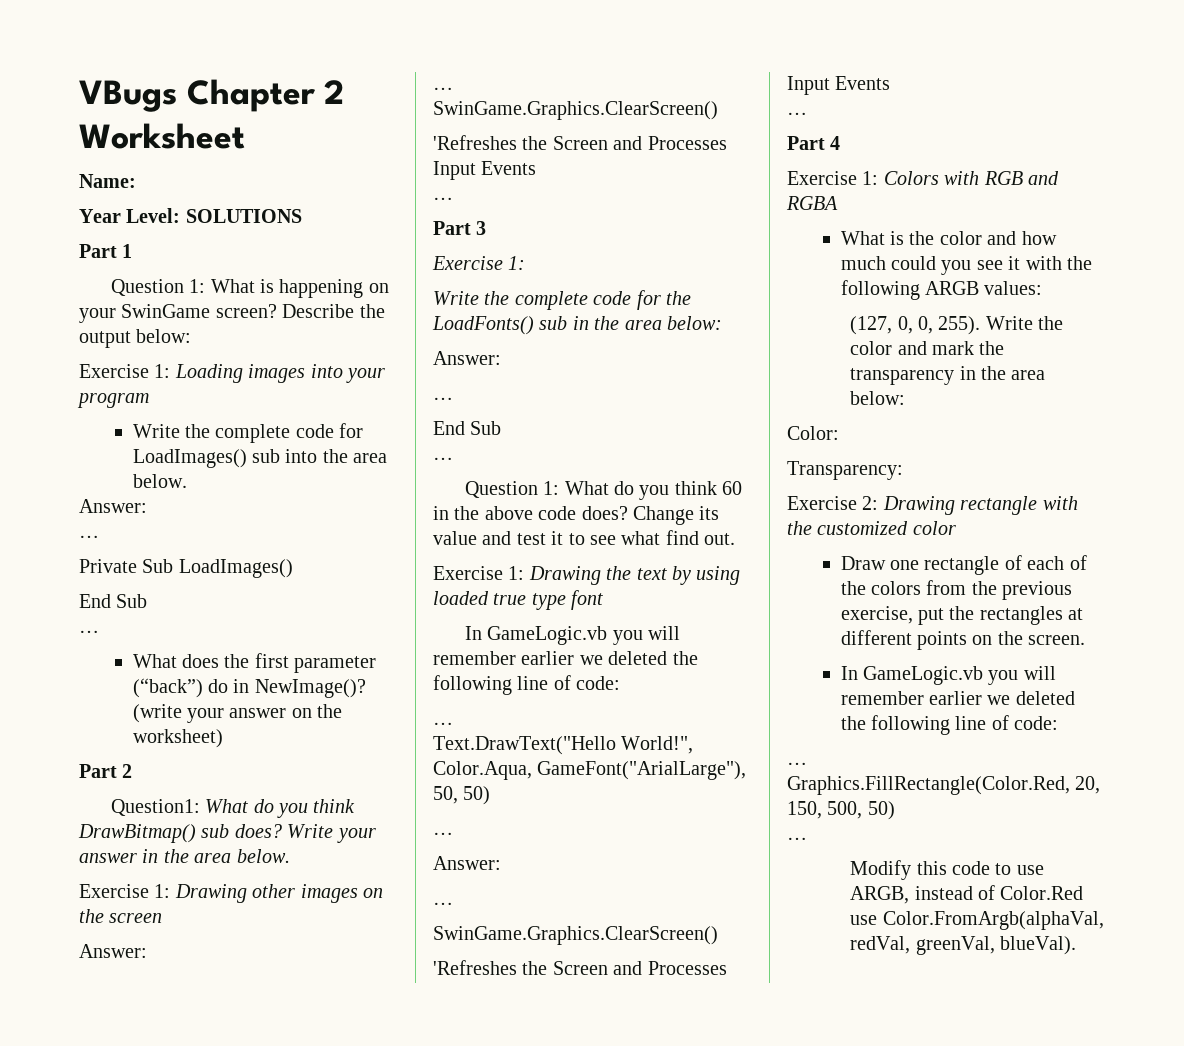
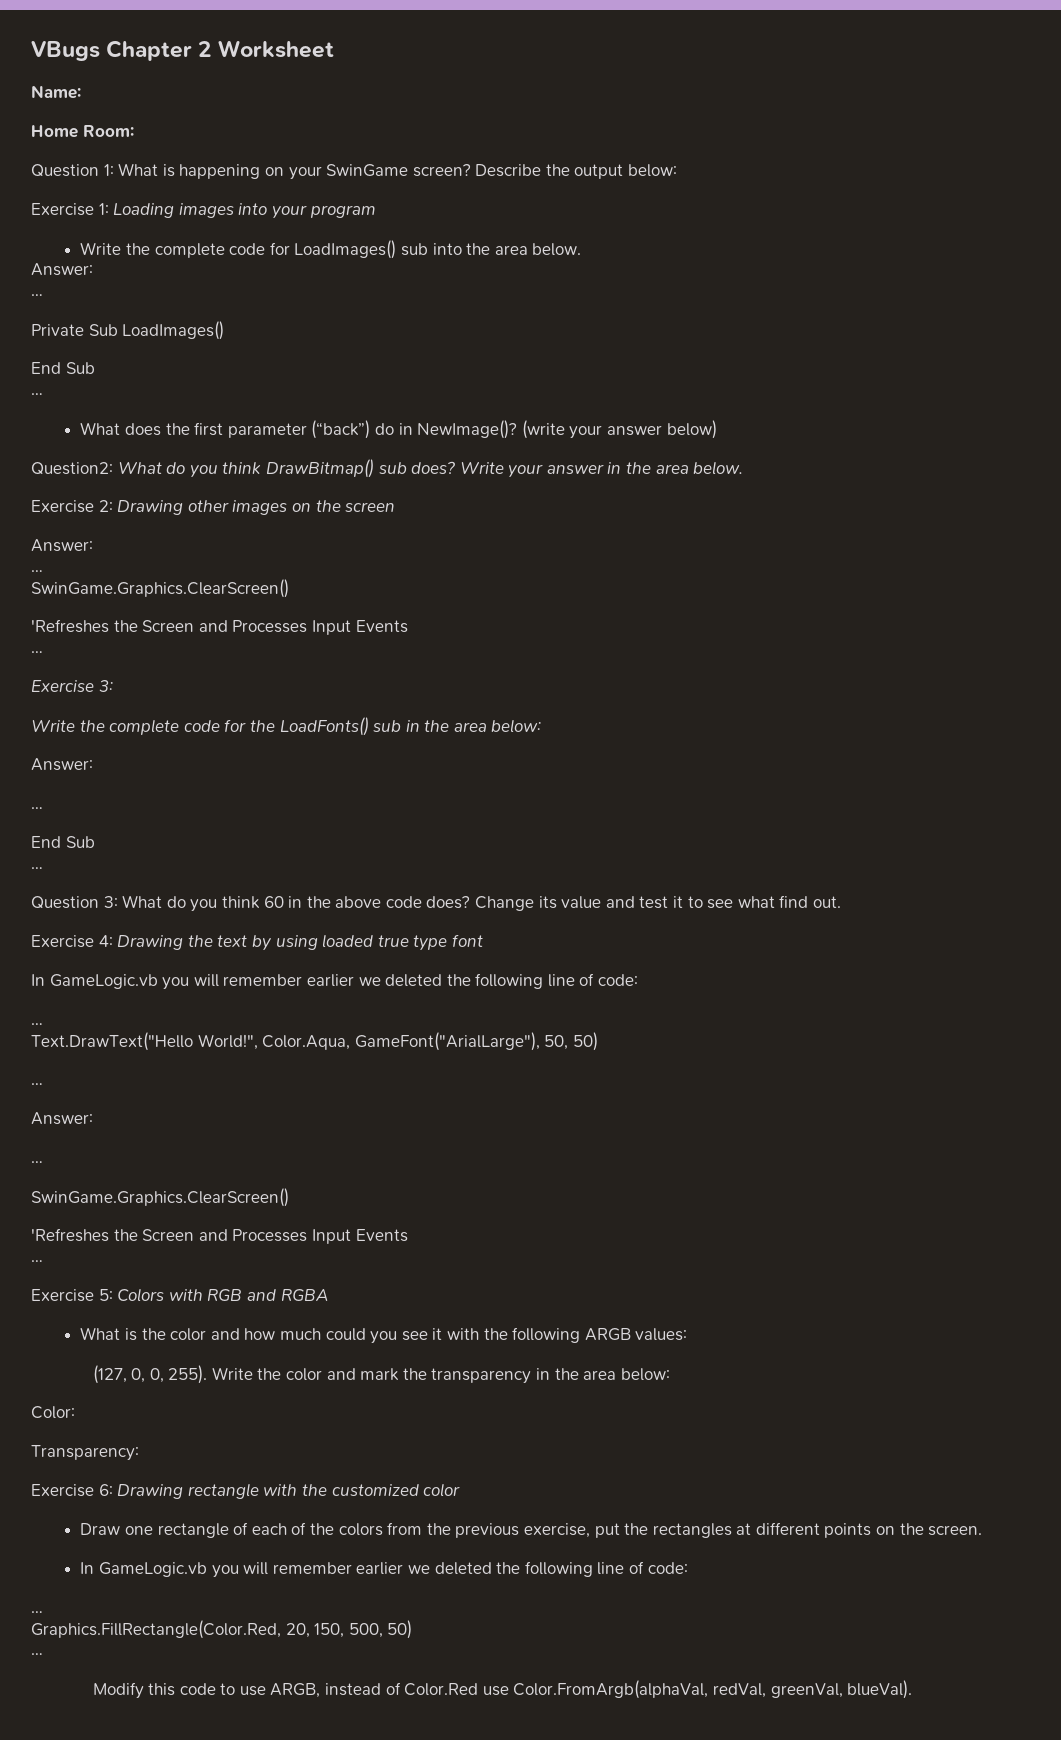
[79,208,302,223] [79,244,133,258] Year Level: SOLUTIONS // Part 1 -> [31,125,134,138] Home Room:
[291,704,343,718] [132,729,223,748] [79,764,133,778] [110,799,200,816] on the worksheet) // Part 2 // Question1: -> [666,420,717,439] [31,462,113,475] below) // Question2:
[154,884,171,898] 1: -> [98,500,113,512] 2:
[433,221,487,235] [432,256,526,270] // Part 3 // Exercise 1: -> [31,680,113,692] // Exercise 3:
[543,481,560,495] 1: -> [103,896,118,908] 3:
[508,566,525,580] 1: -> [98,935,113,947] 4:
[787,136,841,150] [787,171,879,185] // Part 4 // Exercise 1: -> [31,1289,113,1302] // Exercise 5:
[862,496,879,510] 2: -> [98,1484,113,1496] 6:

